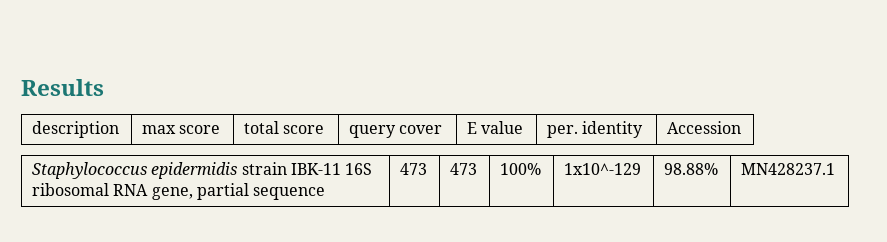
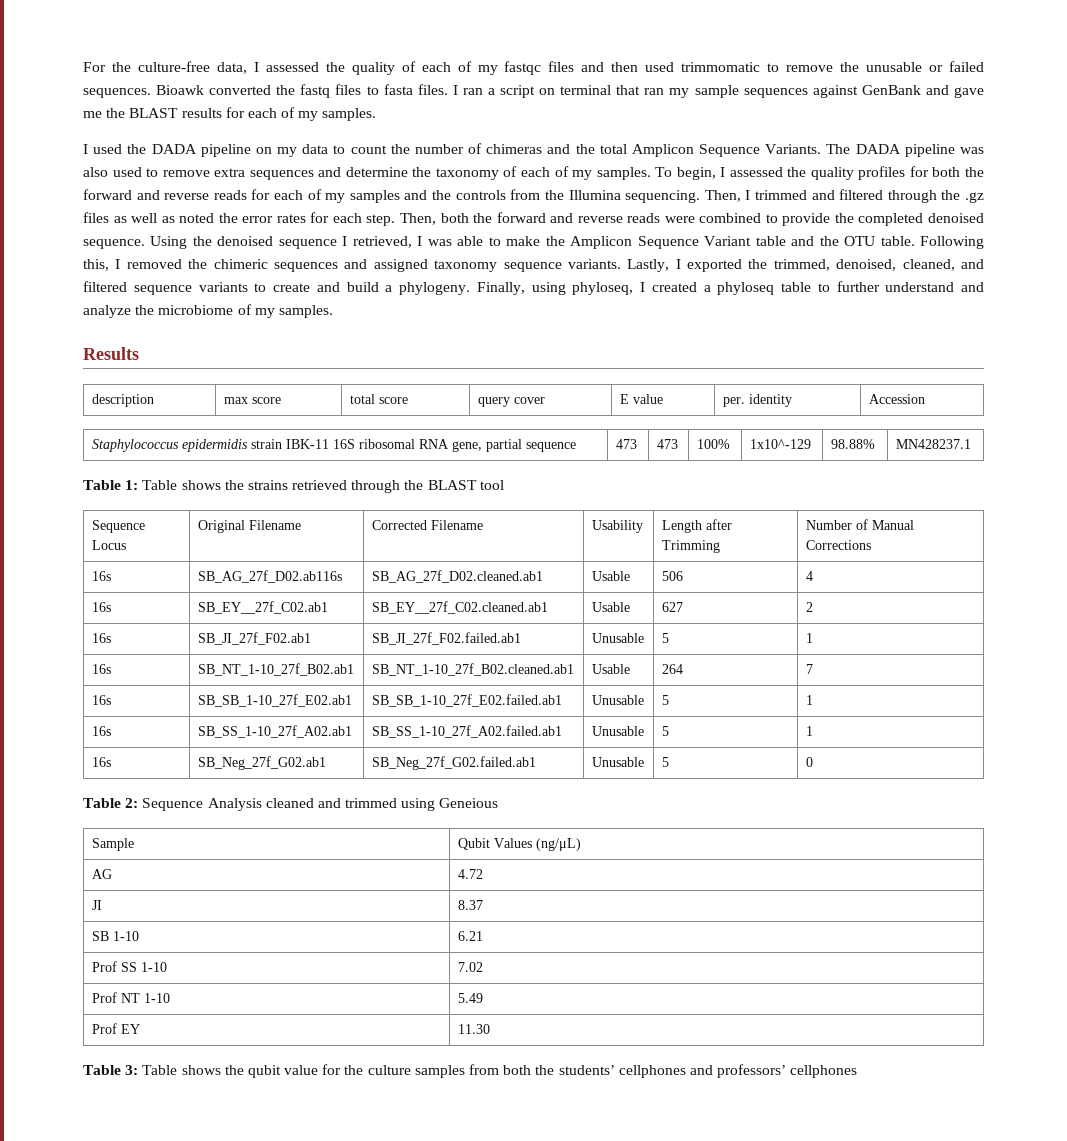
(21, 87) none -> [83,61,984,75] [83,84,984,98] [83,107,377,121] [83,143,984,157] [83,166,984,180] [83,189,984,203] [83,212,984,226] [83,236,985,249] [83,259,985,272] [83,281,984,295] [83,304,333,318] For the culture-free data, I assessed the quality of each of my fastqc files and then used trimmomatic to remove the unusable or failed sequences. Bioawk converted the fastq files to fasta files. I ran a script on terminal that ran my sample sequences against GenBank and gave me the BLAST results for each of my samples. // I used the DADA pipeline on my data to count the number of chimeras and the total Amplicon Sequence Variants. The DADA pipeline was also used to remove extra sequences and determine the taxonomy of each of my samples. To begin, I assessed the quality profiles for both the forward and reverse reads for each of my samples and the controls from the Illumina sequencing. Then, I trimmed and filtered through the .gz files as well as noted the error rates for each step. Then, both the forward and reverse reads were combined to provide the completed denoised sequence. Using the denoised sequence I retrieved, I was able to make the Amplicon Sequence Variant table and the OTU table. Following this, I removed the chimeric sequences and assigned taxonomy sequence variants. Lastly, I exported the trimmed, denoised, cleaned, and filtered sequence variants to create and build a phylogeny. Finally, using phyloseq, I created a phyloseq table to further understand and analyze the microbiome of my samples. //
(836, 169) none -> [83,480,504,493] [91,520,145,533] [91,540,126,550] [197,520,301,533] [371,520,483,530] [591,520,643,533] [661,519,732,533] [661,540,720,553] [805,519,914,530] [805,540,871,550] [91,571,111,581] [197,570,342,583] [371,570,543,583] [591,571,630,581] [661,571,683,581] [805,571,813,581] [91,602,111,612] [197,601,328,614] [371,601,548,614] [591,602,630,612] [661,602,683,612] [805,602,813,612] [91,633,111,643] [197,632,311,645] [371,632,521,645] [591,633,644,643] [661,633,669,643] [805,633,813,643] [91,664,111,674] [197,663,354,676] [371,663,574,676] [591,664,630,674] [661,664,683,674] [805,664,813,674] [91,695,111,705] [197,694,352,707] [371,694,562,707] [591,695,644,705] [661,695,669,705] [805,695,813,705] [91,726,111,736] [197,725,352,738] [371,725,562,738] [591,726,644,736] [661,726,669,736] [805,726,813,736] [91,757,111,767] [197,756,326,770] [371,756,536,770] [591,757,644,767] [661,757,669,767] [805,757,813,767] [83,798,499,811] [91,838,134,851] [457,838,581,851] [91,869,112,879] [457,869,483,879] [91,900,102,910] [457,900,483,910] [91,931,139,941] [457,931,483,941] [91,961,167,972] [457,962,483,972] [91,992,170,1003] [457,993,483,1003] [91,1023,140,1034] [457,1024,490,1034] [83,1064,858,1078] // Table 1: Table shows the strains retrieved through the BLAST tool // Sequence Locus | Original Filename | Corrected Filename | Usability | Length after Trimming | Number of Manual Corrections // 16s | SB_AG_27f_D02.ab116s | SB_AG_27f_D02.cleaned.ab1 | Usable | 506 | 4 // 16s | SB_EY__27f_C02.ab1 | SB_EY__27f_C02.cleaned.ab1 | Usable | 627 | 2 // 16s | SB_JI_27f_F02.ab1 | SB_JI_27f_F02.failed.ab1 | Unusable | 5 | 1 // 16s | SB_NT_1-10_27f_B02.ab1 | SB_NT_1-10_27f_B02.cleaned.ab1 | Usable | 264 | 7 // 16s | SB_SB_1-10_27f_E02.ab1 | SB_SB_1-10_27f_E02.failed.ab1 | Unusable | 5 | 1 // 16s | SB_SS_1-10_27f_A02.ab1 | SB_SS_1-10_27f_A02.failed.ab1 | Unusable | 5 | 1 // 16s | SB_Neg_27f_G02.ab1 | SB_Neg_27f_G02.failed.ab1 | Unusable | 5 | 0 // Table 2: Sequence Analysis cleaned and trimmed using Geneious // Sample | Qubit Values (ng/μL) // AG | 4.72 // JI | 8.37 // SB 1-10 | 6.21 // Prof SS 1-10 | 7.02 // Prof NT 1-10 | 5.49 // Prof EY | 11.30 // Table 3: Table shows the qubit value for the culture samples from both the students’ cellphones and professors’ cellphones

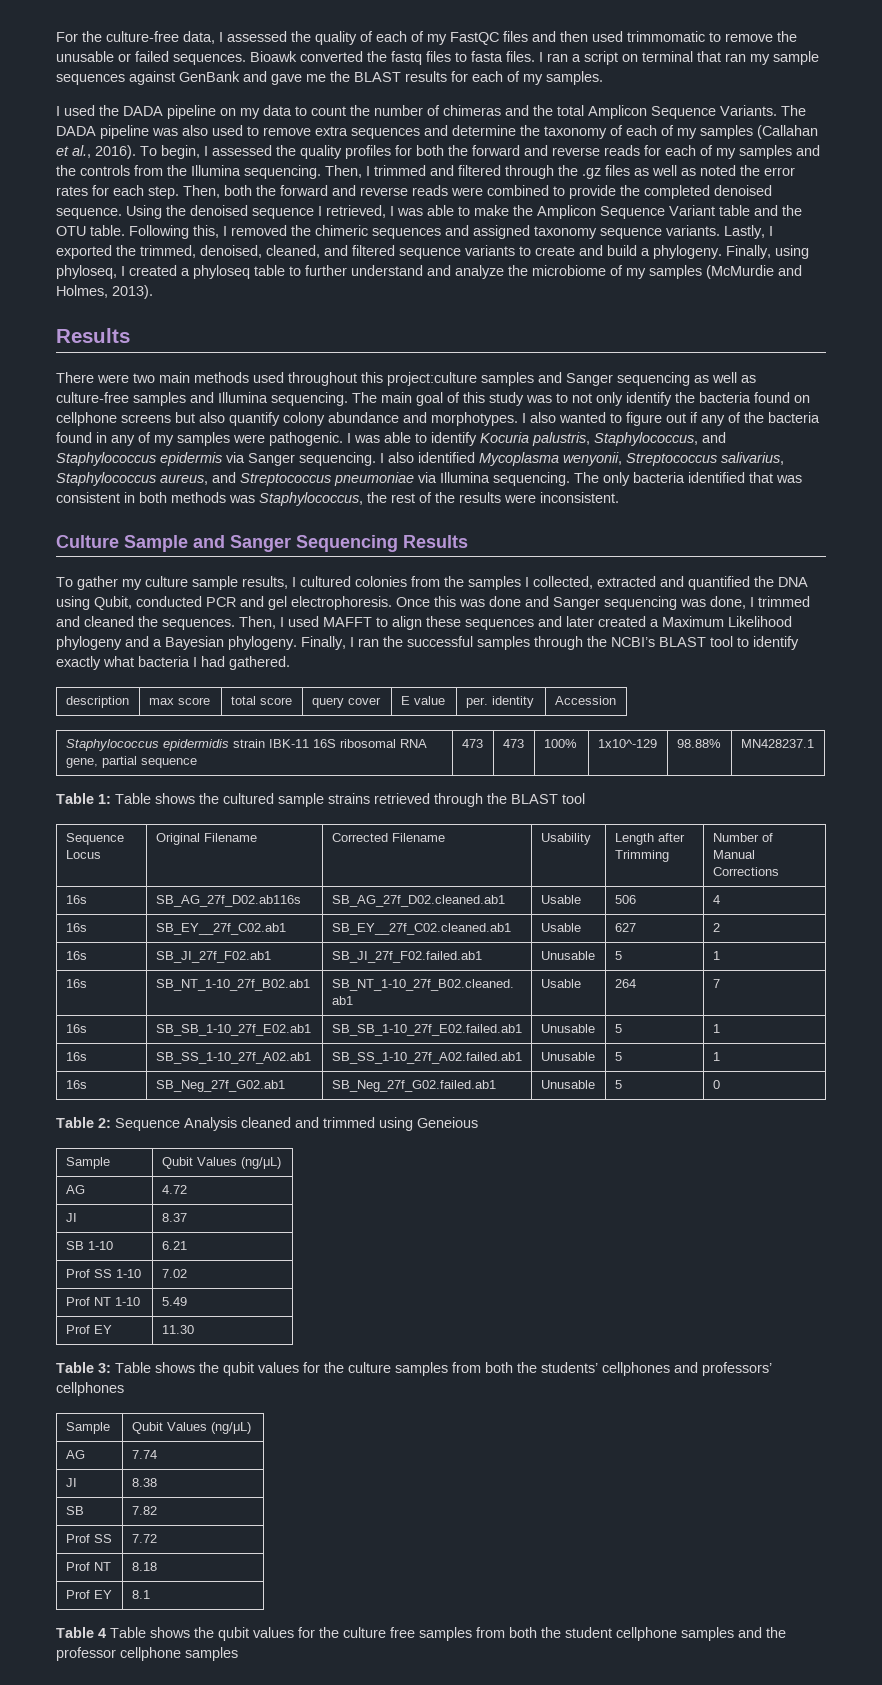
[504,61,542,75] fastqc -> [450,32,499,45] FastQC
[596,167,651,180] samples. -> [700,125,818,139] [56,145,136,159] samples (Callahan et al., 2016).
[278,305,333,318] [83,347,139,360] samples. // Results -> [649,265,802,279] [56,285,153,299] [56,328,130,343] [56,372,756,386] [56,392,810,406] [56,412,820,426] [56,432,726,446] [56,452,784,466] [56,472,802,486] [56,492,619,506] [56,535,468,552] [56,576,808,590] [56,596,810,610] [56,616,792,630] [56,636,799,650] [56,656,290,670] samples (McMurdie and Holmes, 2013). // Results // There were two main methods used throughout this project:culture samples and Sanger sequencing as well as culture-free samples and Illumina sequencing. The main goal of this study was to not only identify the bacteria found on cellphone screens but also quantify colony abundance and morphotypes. I also wanted to figure out if any of the bacteria found in any of my samples were pathogenic. I was able to identify Kocuria palustris, Staphylococcus, and Staphylococcus epidermis via Sanger sequencing. I also identified Mycoplasma wenyonii, Streptococcus salivarius, Staphylococcus aureus, and Streptococcus pneumoniae via Illumina sequencing. The only bacteria identified that was consistent in both methods was Staphylococcus, the rest of the results were inconsistent. // Culture Sample and Sanger Sequencing Results // To gather my culture sample results, I cultured colonies from the samples I collected, extracted and quantified the DNA using Qubit, conducted PCR and gel electrophoresis. Once this was done and Sanger sequencing was done, I trimmed and cleaned the sequences. Then, I used MAFFT to align these sequences and later created a Maximum Likelihood phylogeny and a Bayesian phylogeny. Finally, I ran the successful samples through the NCBI’s BLAST tool to identify exactly what bacteria I had gathered.
(244, 485) none -> [223,793,324,807] cultured sample
[284,1065,319,1075] value -> [258,1362,299,1373] values
(858, 1071) none -> [65,1422,110,1434] [131,1422,251,1434] [65,1450,85,1459] [131,1450,157,1459] [65,1478,77,1487] [131,1478,157,1487] [65,1506,84,1515] [131,1506,157,1515] [65,1534,112,1543] [131,1534,157,1543] [65,1562,111,1571] [131,1562,157,1571] [65,1590,112,1599] [131,1590,150,1599] [56,1627,786,1641] [56,1647,238,1661] // Sample | Qubit Values (ng/μL) // AG | 7.74 // JI | 8.38 // SB | 7.82 // Prof SS | 7.72 // Prof NT | 8.18 // Prof EY | 8.1 // Table 4 Table shows the qubit values for the culture free samples from both the student cellphone samples and the professor cellphone samples

